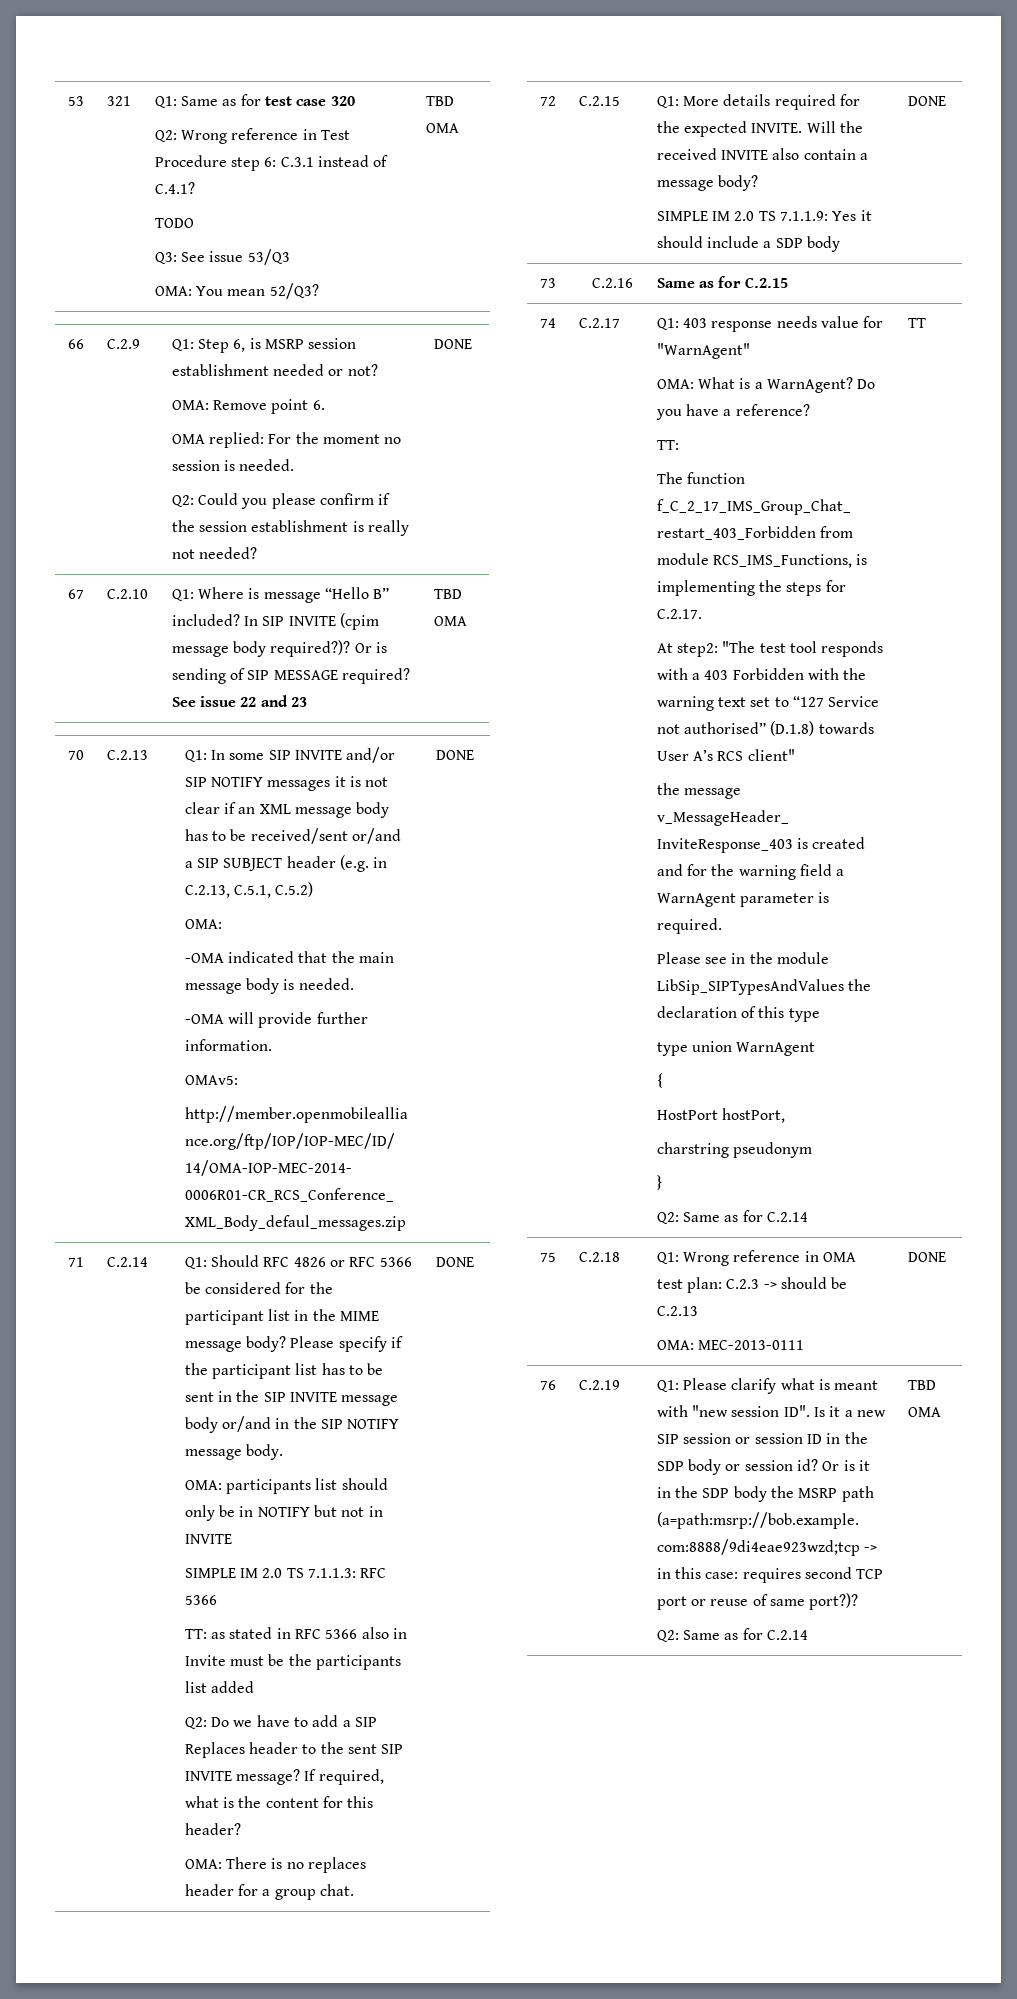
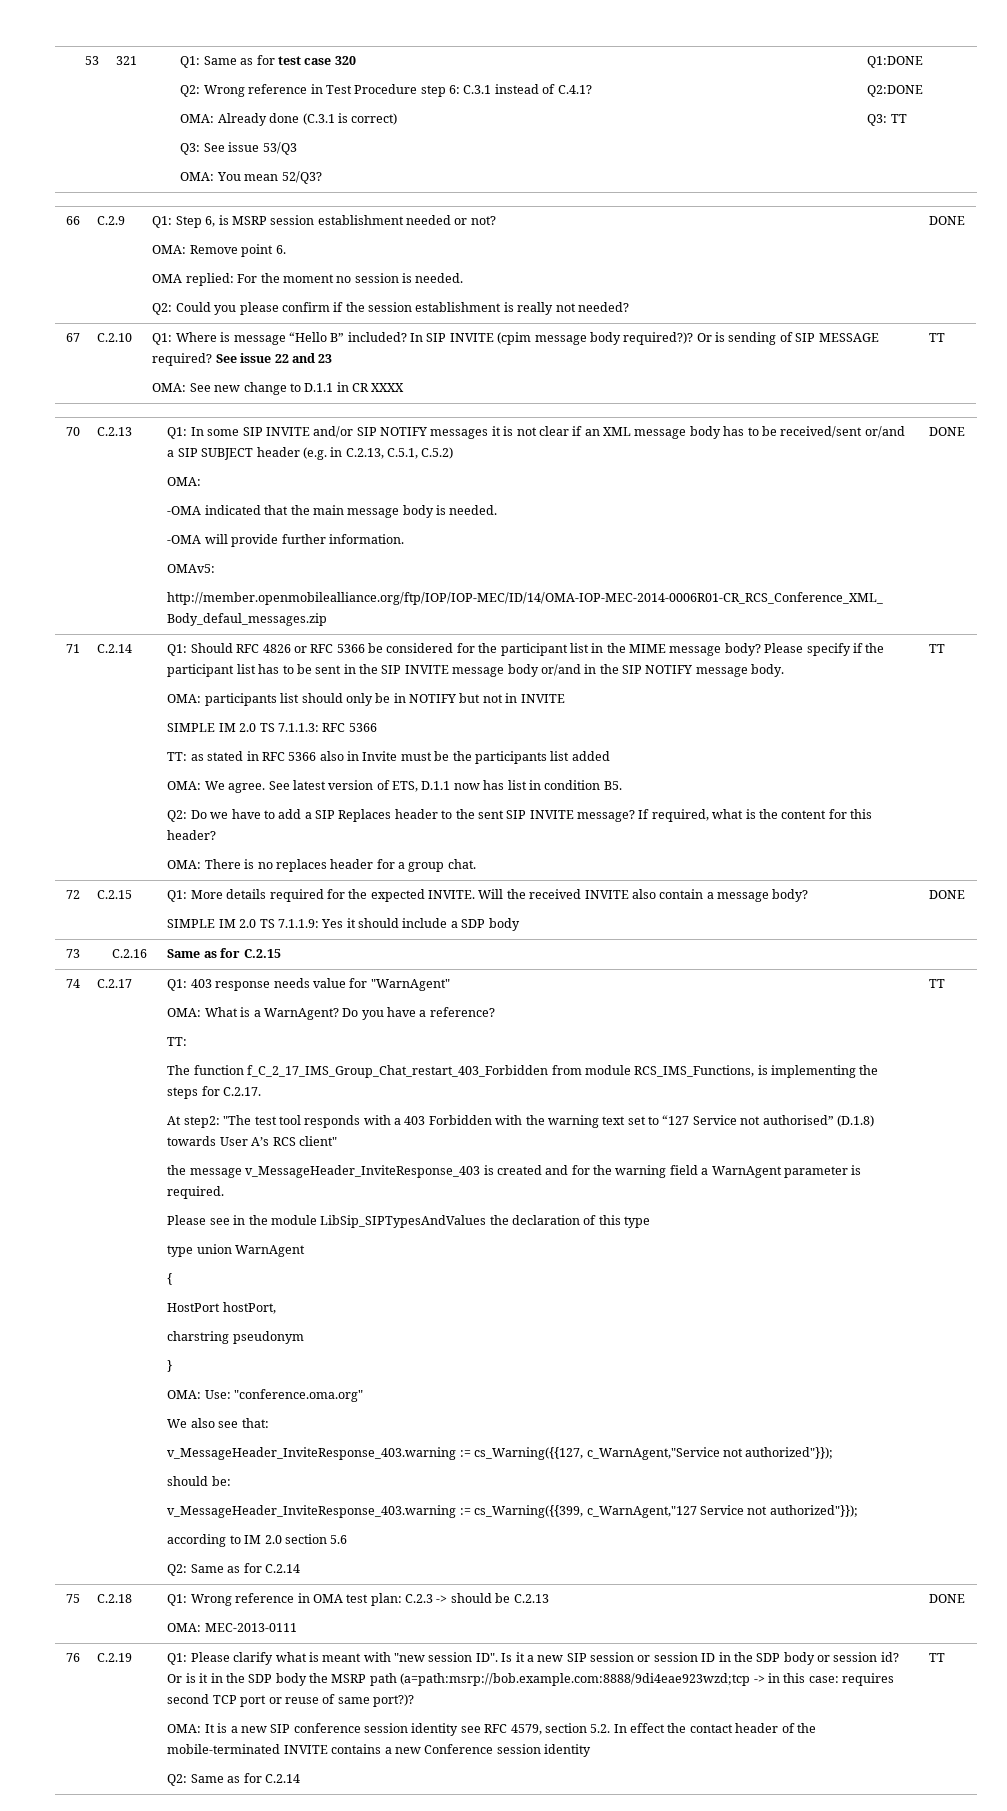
[154,218,194,228] TODO -> [180,113,398,126] OMA: Already done (C.3.1 is correct)
[425,96,454,106] [425,123,459,133] TBD OMA -> [867,56,924,68] [867,85,924,97] [867,114,907,126] Q1:DONE // Q2:DONE // Q3: TT
[433,589,462,599] [433,616,467,626] | TBD OMA -> [152,382,405,395] [929,333,946,342] // OMA: See new change to D.1.1 in CR XXXX | TT
(255, 1687) none -> [167,780,622,793] // OMA: We agree. See latest version of ETS, D.1.1 now has list in condition B5.
[435,1257,474,1267] DONE -> [929,644,946,653] TT
(662, 1182) none -> [167,1389,364,1402] [167,1418,269,1428] [167,1447,834,1460] [167,1476,231,1486] [167,1505,858,1518] [167,1534,348,1547] // OMA: Use: "conference.oma.org" // We also see that: // v_MessageHeader_InviteResponse_403.warning := cs_Warning({{127, c_WarnAgent,"Service not authorized"}}); // should be: // v_MessageHeader_InviteResponse_403.warning := cs_Warning({{399, c_WarnAgent,"127 Service not authorized"}}); // according to IM 2.0 section 5.6
[656,1628,809,1642] [907,1380,936,1390] [907,1407,941,1417] // Q2: Same as for C.2.14 | TBD OMA -> [167,1723,816,1736] [167,1744,592,1757] [167,1773,300,1786] [929,1653,946,1662] // OMA: It is a new SIP conference session identity see RFC 4579, section 5.2. In effect the contact header of the mobile-terminated INVITE contains a new Conference session identity // Q2: Same as for C.2.14 | TT

